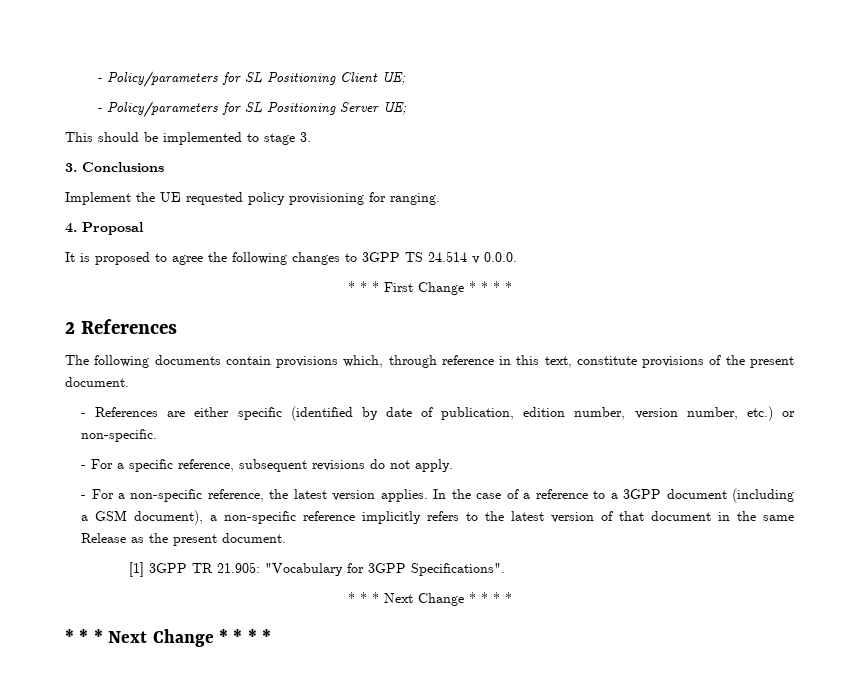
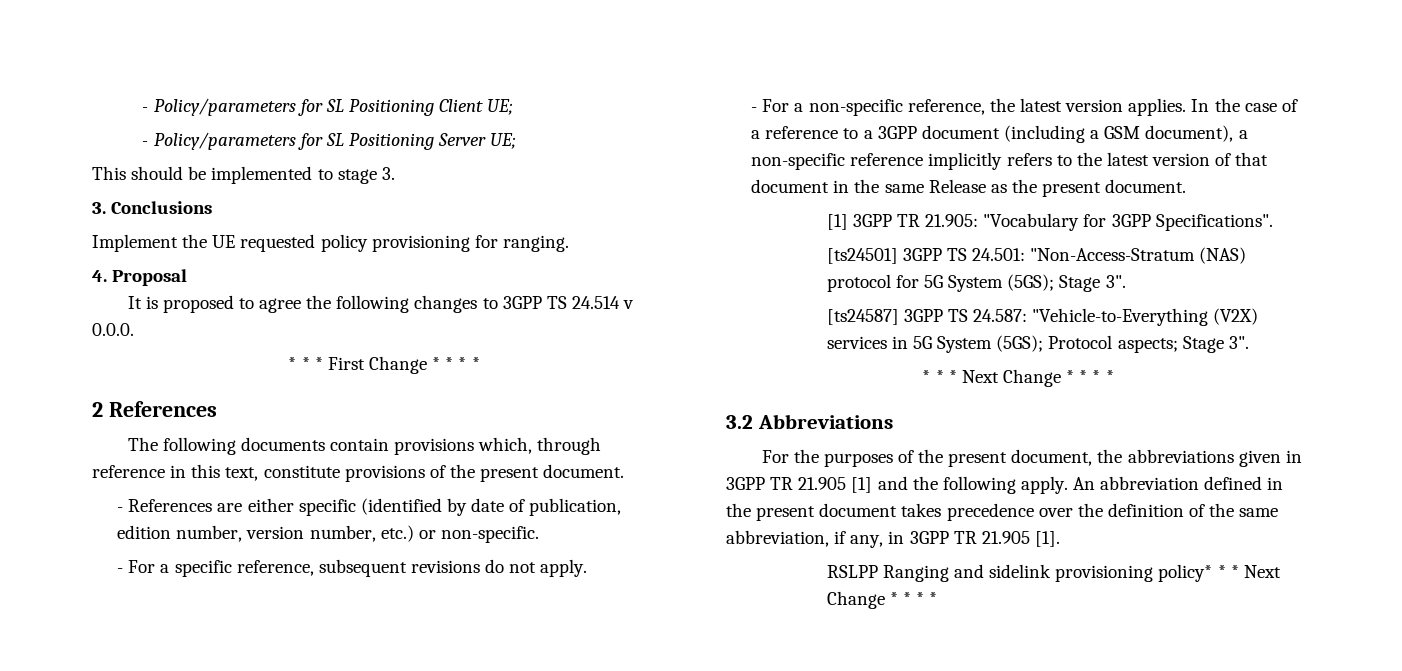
(506, 569) none -> [826,247,1247,264] [826,274,1126,292] [826,308,1259,326] [826,335,1249,353] // [ts24501] 3GPP TS 24.501: "Non-Access-Stratum (NAS) protocol for 5G System (5GS); Stage 3". // [ts24587] 3GPP TS 24.587: "Vehicle-to-Everything (V2X) services in 5G System (5GS); Protocol aspects; Stage 3".
[65,629,74,643] * -> [726,414,893,429] [761,449,1302,467] [726,476,1284,494] [726,503,1279,521] [726,530,1060,548] [826,564,1213,582] 3.2 Abbreviations // For the purposes of the present document, the abbreviations given in 3GPP TR 21.905 [1] and the following apply. An abbreviation defined in the present document takes precedence over the definition of the same abbreviation, if any, in 3GPP TR 21.905 [1]. // RSLPP Ranging and sidelink provisioning policy*

